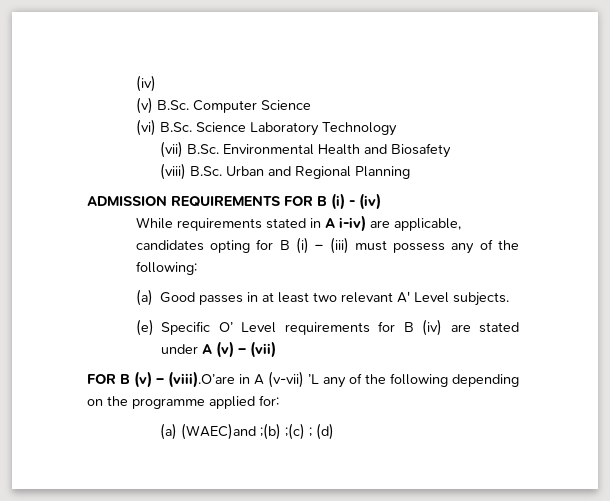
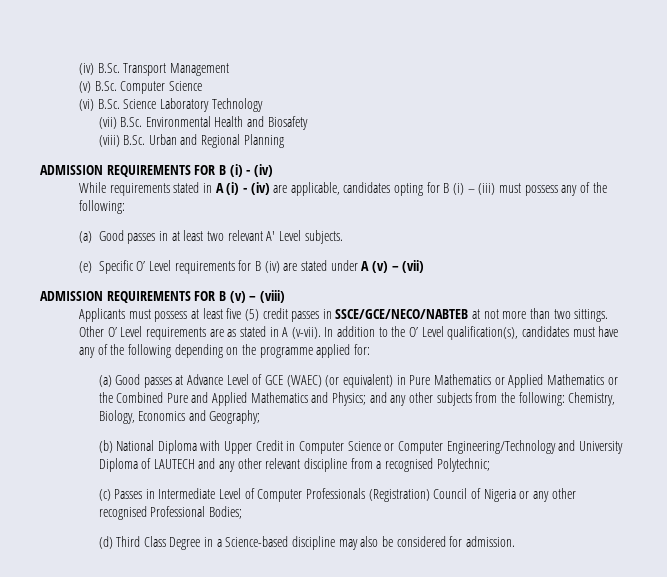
[135,75,156,92] (iv) -> [79,63,229,76] (iv) B.Sc. Transport Management
[338,215,366,232] i-iv) -> [226,182,270,195] (i) - (iv)
(277, 349) none -> [40,291,191,303] ADMISSION REQUIREMENTS
[168,371,319,388] (viii).O’are in A (v-vii) ’L -> [259,290,285,303] [79,308,609,322] [79,326,619,340] (viii) // Applicants must possess at least five (5) credit passes in SSCE/GCE/NECO/NABTEB at not more than two sittings. Other O’ Level requirements are as stated in A (v-vii). In addition to the O’ Level qualification(s), candidates must have
[181,423,335,440] (WAEC)and ;(b) ;(c) ; (d) -> [115,374,618,388] [98,392,616,406] [98,410,261,424] [98,440,623,454] [98,458,490,472] [98,488,576,502] [98,506,242,520] [98,536,515,550] Good passes at Advance Level of GCE (WAEC) (or equivalent) in Pure Mathematics or Applied Mathematics or the Combined Pure and Applied Mathematics and Physics; and any other subjects from the following: Chemistry, Biology, Economics and Geography; // (b) National Diploma with Upper Credit in Computer Science or Computer Engineering/Technology and University Diploma of LAUTECH and any other relevant discipline from a recognised Polytechnic; // (c) Passes in Intermediate Level of Computer Professionals (Registration) Council of Nigeria or any other recognised Professional Bodies; // (d) Third Class Degree in a Science-based discipline may also be considered for admission.

